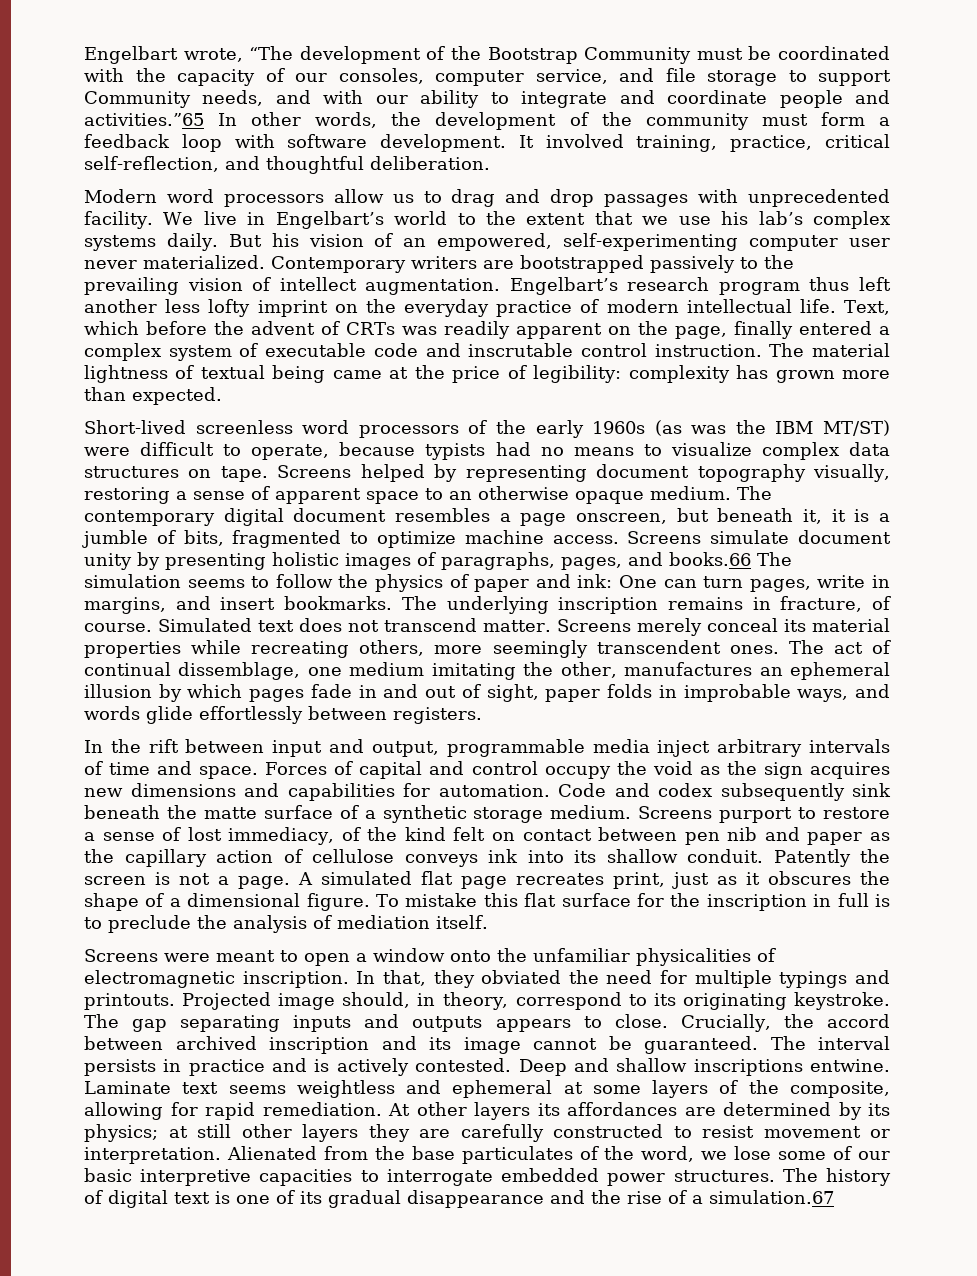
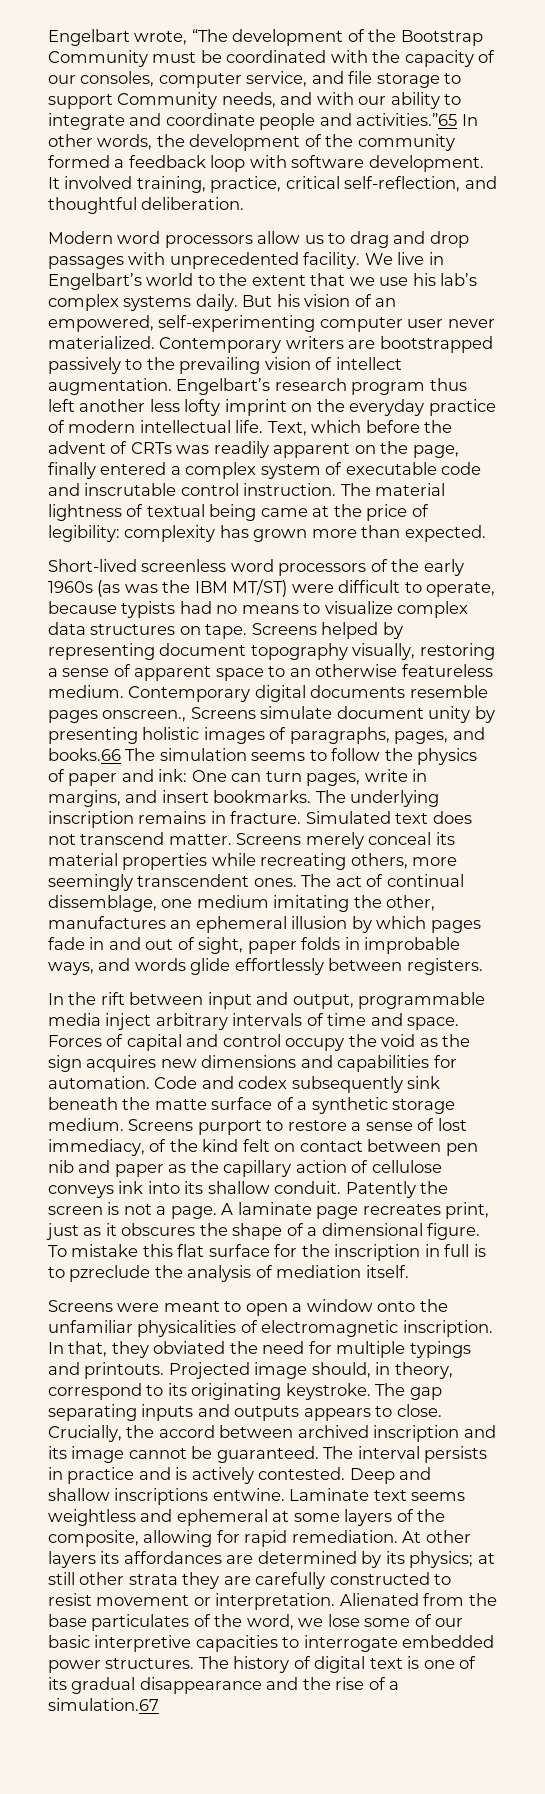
[761,112,865,126] must form -> [48,155,110,168] formed
[575,486,772,504] [84,508,890,526] [82,530,619,548] opaque medium. The contemporary digital document resembles a page onscreen, but beneath it, it is a jumble of bits, fragmented to optimize machine access. -> [401,664,493,677] [48,685,488,702] [48,710,187,723] featureless medium. Contemporary digital documents resemble pages onscreen.,
[780,596,892,612] [84,623,152,632] fracture, of course. -> [230,811,302,824] fracture.
[321,871,453,885] simulated flat -> [237,1202,312,1215] laminate
[108,915,191,933] preclude -> [69,1265,151,1282] pzreclude
[302,1124,358,1142] layers -> [128,1574,178,1585] strata

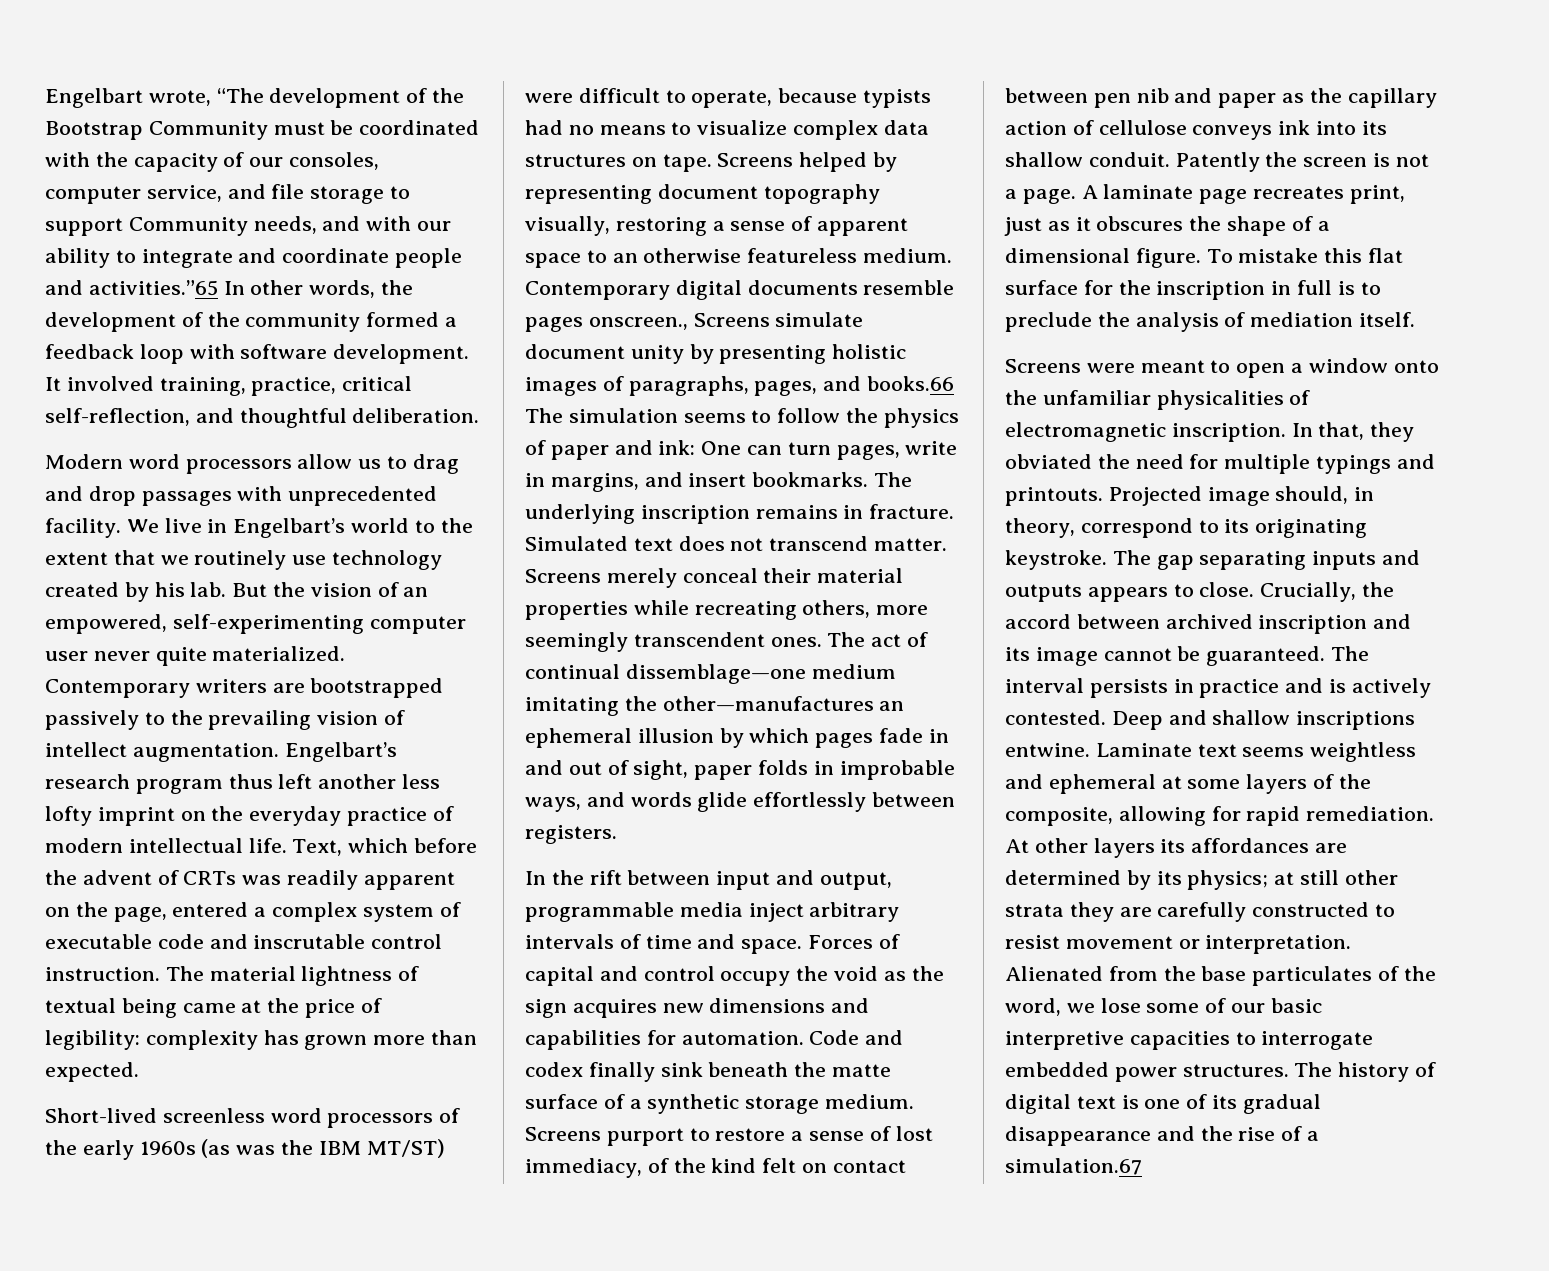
[379,273,478,286] [48,294,300,311] use his lab’s complex systems daily. But his -> [194,550,443,570] [45,582,306,602] routinely use technology created by his lab. But the
(495, 323) none -> [155,647,207,666] quite
[48,462,96,479] finally -> (167, 914) none
[435,832,455,845] its -> [763,568,812,583] their
[48,895,193,912] dissemblage, one -> [625,664,806,684] dissemblage—one
[386,895,436,911] [48,916,166,929] other, manufactures -> [662,696,874,711] other—manufactures
[291,1076,403,1093] subsequently -> [588,1062,655,1082] finally
[69,1265,151,1282] pzreclude -> [1005,312,1092,332] preclude

